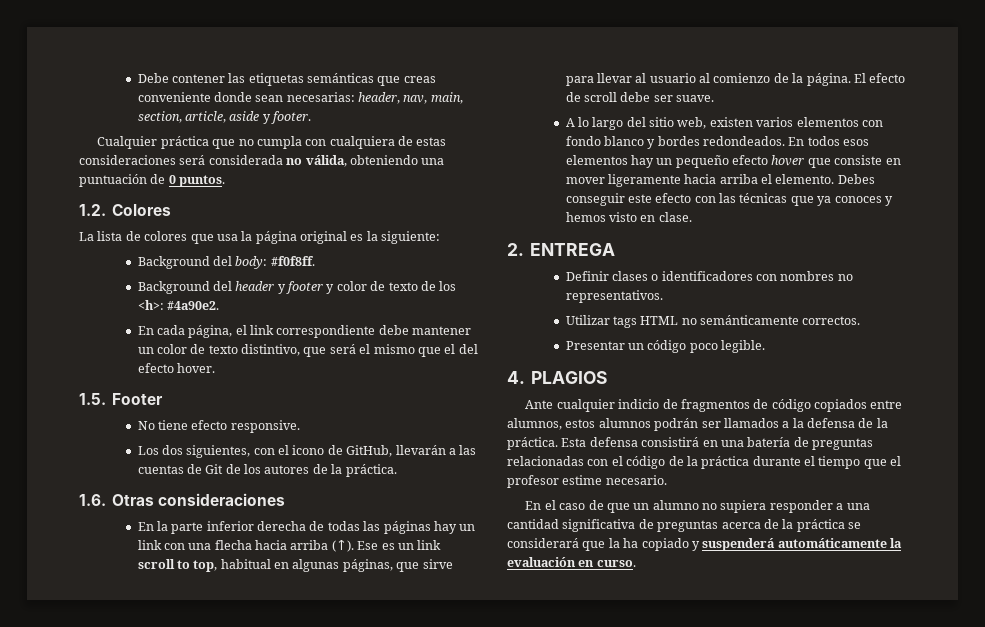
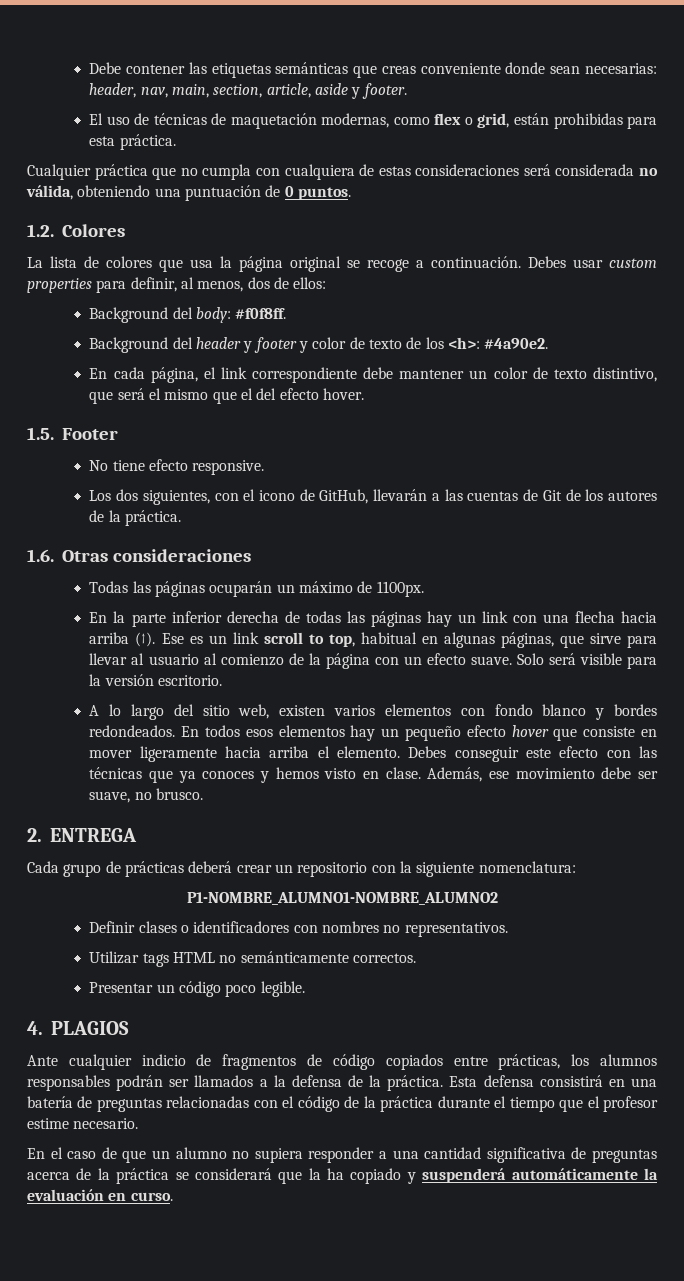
(312, 117) none -> [89,113,658,129] [89,134,176,150] // El uso de técnicas de maquetación modernas, como flex o grid, están prohibidas para esta práctica.
[350,231,441,244] es la siguiente: -> [347,256,657,272] [27,277,327,293] se recoge a continuación. Debes usar custom properties para definir, al menos, dos de ellos:
(286, 499) none -> [89,581,424,597] // Todas las páginas ocuparán un máximo de 1100px.
[806,73,906,86] [565,92,715,102] página. El efecto de scroll debe ser suave. -> [325,653,658,669] [89,674,223,686] página con un efecto suave. Solo será visible para la versión escritorio.
[507,243,616,256] // 2. ENTREGA -> [427,767,658,782] [89,788,204,803] [27,828,137,842] [27,861,576,877] [186,892,498,905] Además, ese movimiento debe ser suave, no brusco. // 2. ENTREGA // Cada grupo de prácticas deberá crear un repositorio con la siguiente nomenclatura: // P1-NOMBRE_ALUMNO1-NOMBRE_ALUMNO2
[507,418,651,430] alumnos, estos alumnos -> [498,1054,657,1070] [27,1075,110,1091] prácticas, los alumnos responsables

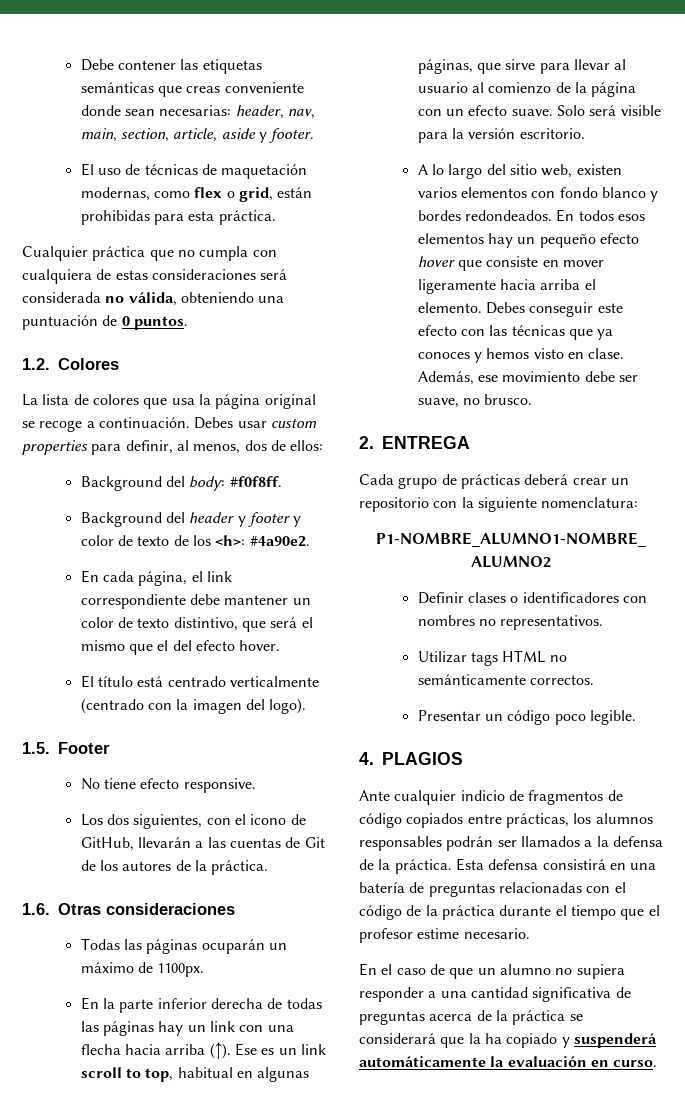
(364, 394) none -> [80,675,319,688] [80,698,307,714] // El título está centrado verticalmente (centrado con la imagen del logo).

